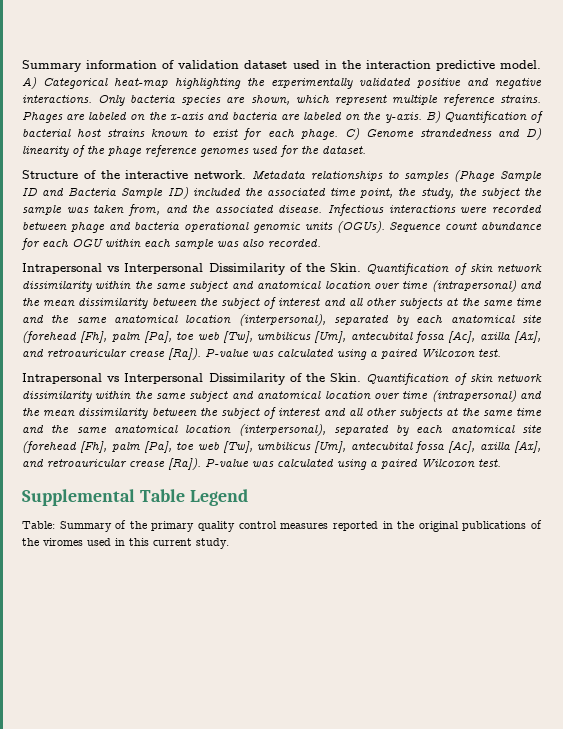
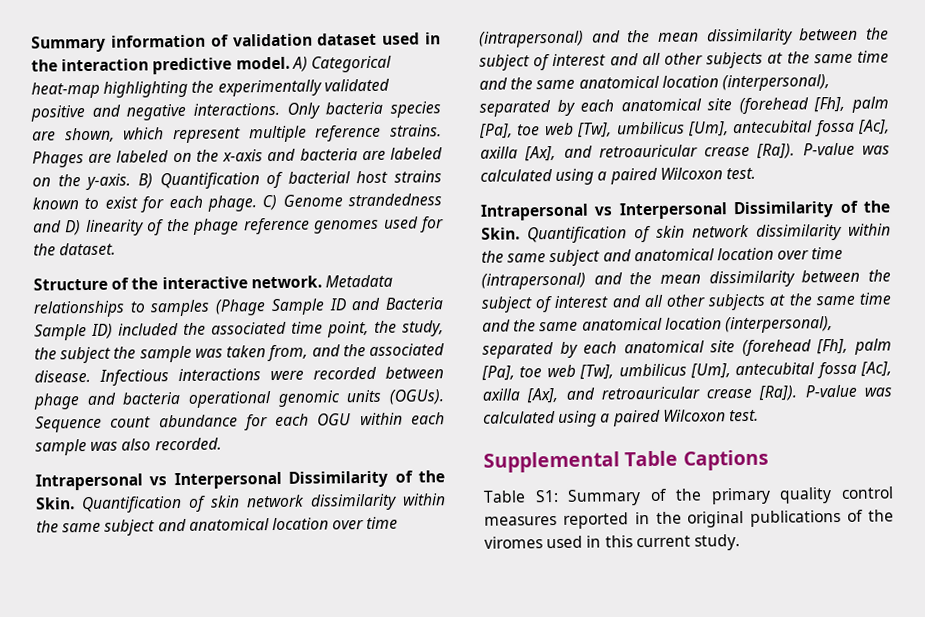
[189,489,248,506] [22,521,55,529] Legend // Table: -> [682,449,769,471] [483,489,559,503] Captions // Table S1:

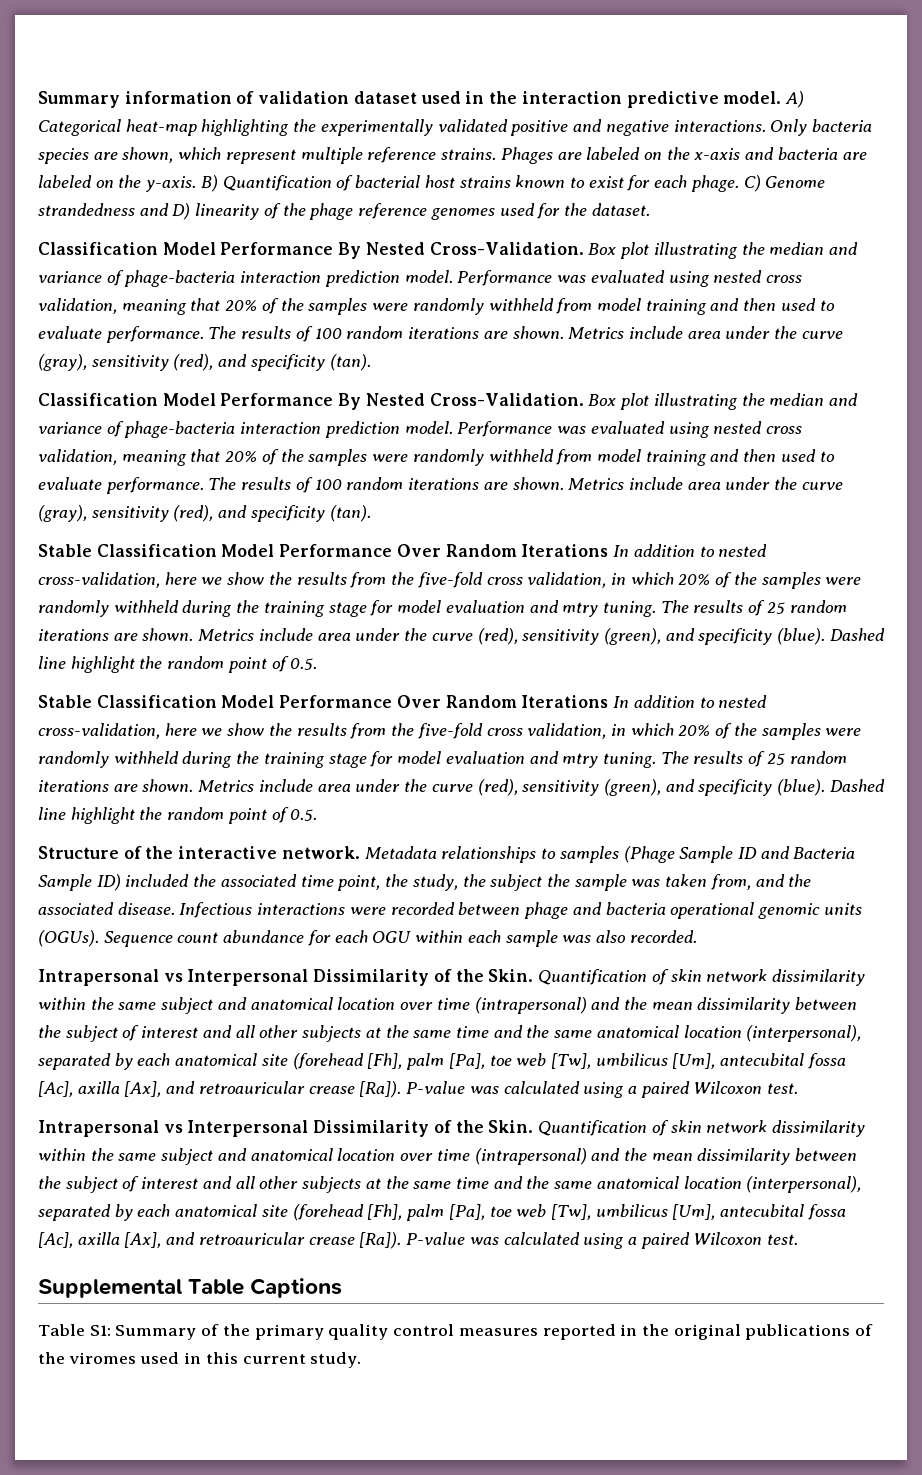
(117, 249) none -> [38,242,858,259] [38,270,802,287] [38,298,835,315] [38,326,843,343] [38,354,371,371] [38,393,858,410] [38,421,802,438] [38,449,835,466] [38,477,843,494] [38,505,371,522] [38,544,768,557] [38,572,862,589] [38,600,847,617] [38,628,885,645] [38,656,318,673] [38,695,768,708] [38,723,862,740] [38,751,847,768] [38,779,885,796] [38,807,318,824] // Classification Model Performance By Nested Cross-Validation. Box plot illustrating the median and variance of phage-bacteria interaction prediction model. Performance was evaluated using nested cross validation, meaning that 20% of the samples were randomly withheld from model training and then used to evaluate performance. The results of 100 random iterations are shown. Metrics include area under the curve (gray), sensitivity (red), and specificity (tan). // Classification Model Performance By Nested Cross-Validation. Box plot illustrating the median and variance of phage-bacteria interaction prediction model. Performance was evaluated using nested cross validation, meaning that 20% of the samples were randomly withheld from model training and then used to evaluate performance. The results of 100 random iterations are shown. Metrics include area under the curve (gray), sensitivity (red), and specificity (tan). // Stable Classification Model Performance Over Random Iterations In addition to nested cross-validation, here we show the results from the five-fold cross validation, in which 20% of the samples were randomly withheld during the training stage for model evaluation and mtry tuning. The results of 25 random iterations are shown. Metrics include area under the curve (red), sensitivity (green), and specificity (blue). Dashed line highlight the random point of 0.5. // Stable Classification Model Performance Over Random Iterations In addition to nested cross-validation, here we show the results from the five-fold cross validation, in which 20% of the samples were randomly withheld during the training stage for model evaluation and mtry tuning. The results of 25 random iterations are shown. Metrics include area under the curve (red), sensitivity (green), and specificity (blue). Dashed line highlight the random point of 0.5.

